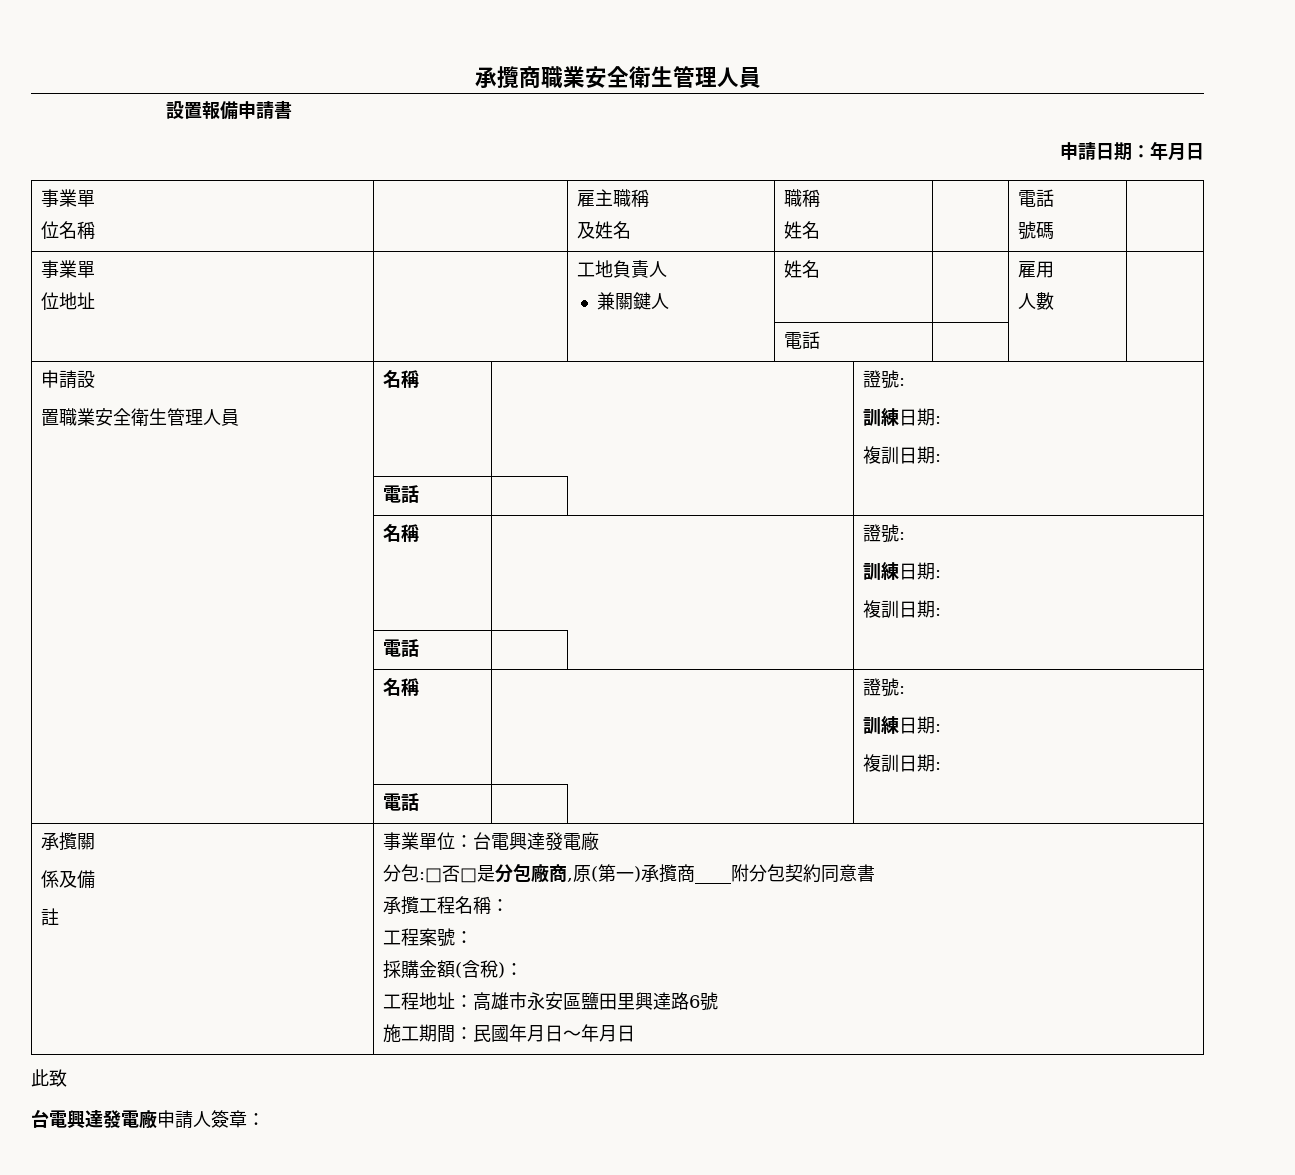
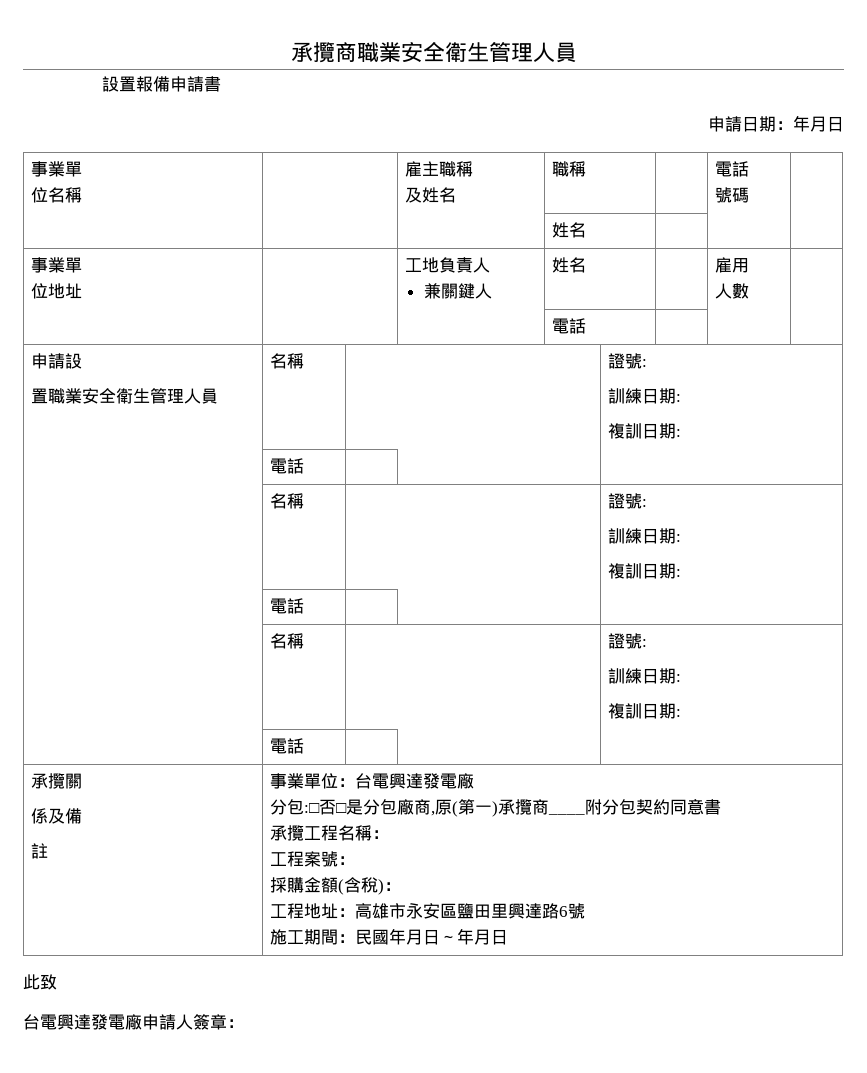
[784,221,821,239] // 姓名 -> (586, 169) none
(1055, 231) none -> [551,222,586,238] // | | | 姓名 | | |

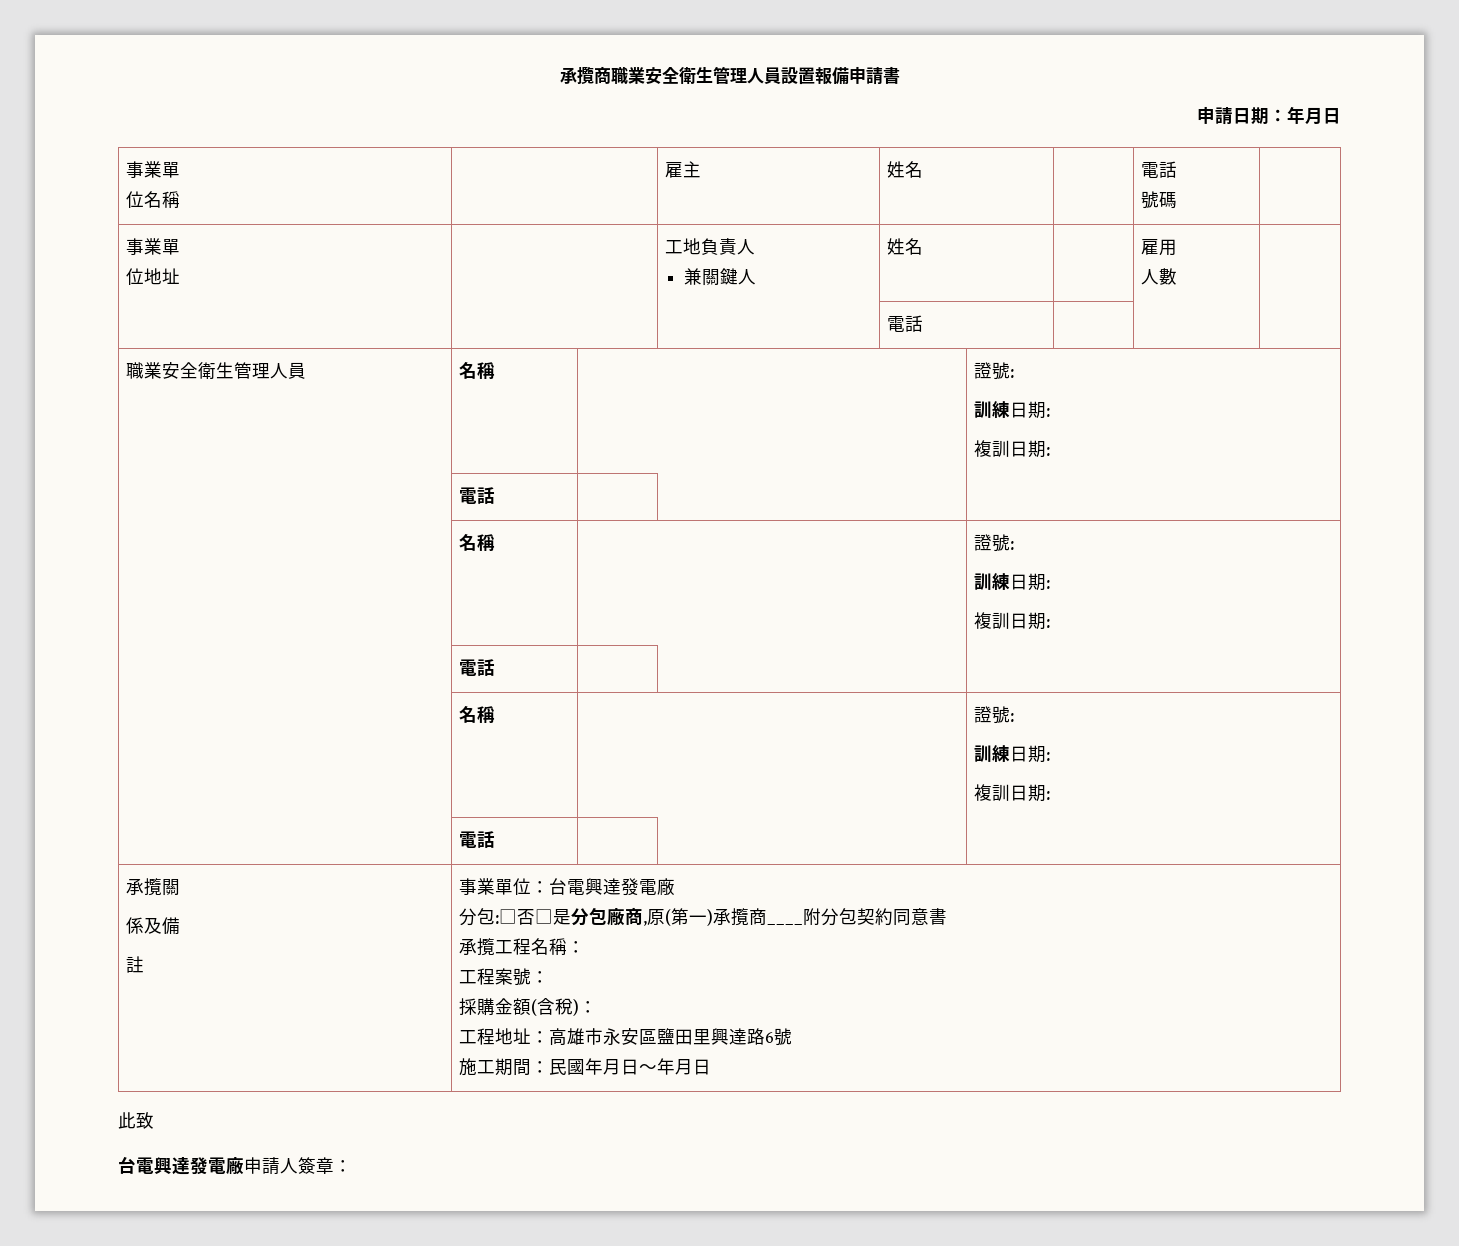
(577, 52) // -> (781, 76) none
[438,161,473,177] [404,187,456,203] [551,161,586,177] 職稱 // 及姓名 | 職稱 -> [886,161,923,178] | 姓名
[551,222,586,238] // | | | 姓名 | | | -> (1177, 200) none
[30,353,82,369] [30,388,48,404] 申請設 // 置 -> (923, 323) none

